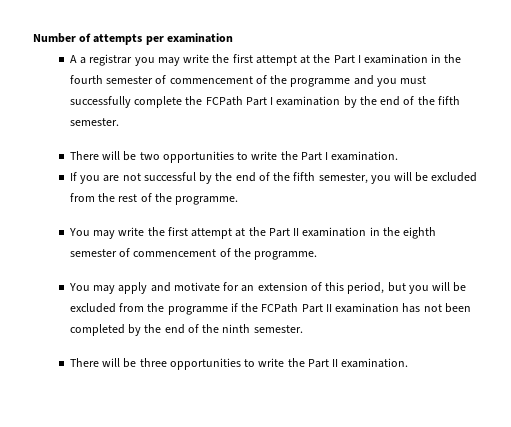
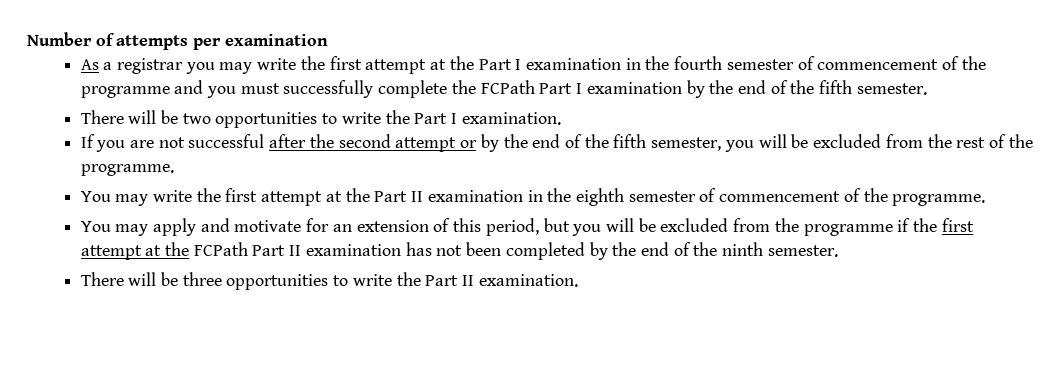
[69,55,77,63] A -> [80,59,99,70] As
(196, 176) none -> [269,134,478,152] after the second attempt or
(259, 307) none -> [941,218,974,232] [80,242,189,260] first attempt at the

